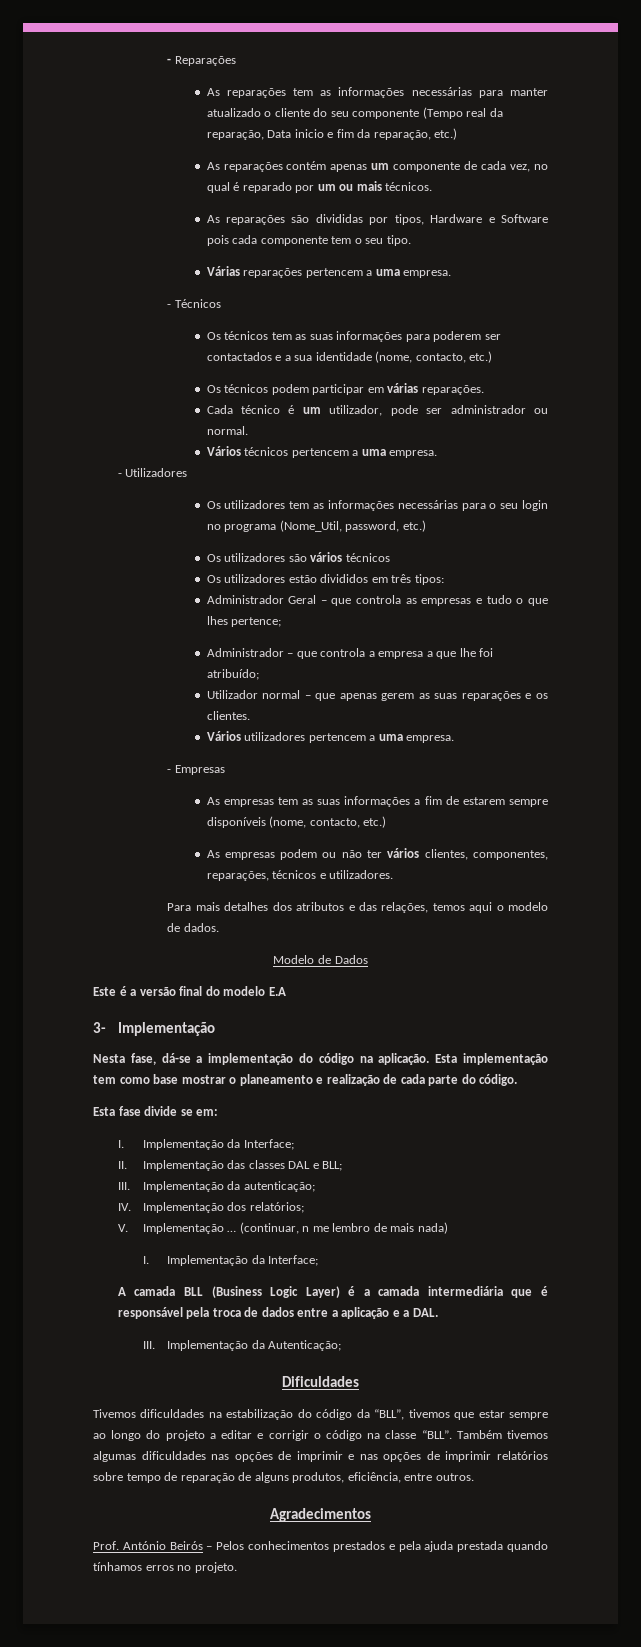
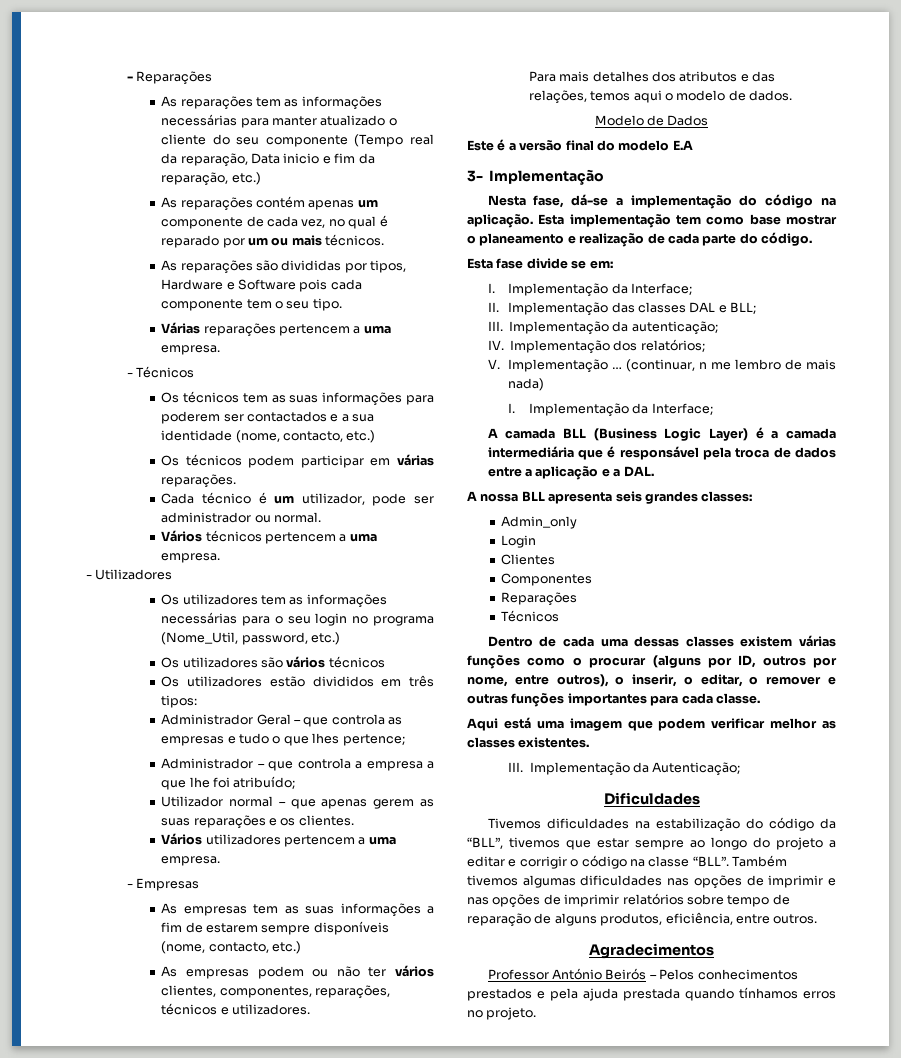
(438, 1312) none -> [467,491,753,504] [501,516,578,529] [501,535,537,548] [501,554,556,565] [501,573,593,586] [501,592,578,606] [501,610,560,622] [487,635,836,647] [467,655,837,669] [467,674,836,687] [467,693,760,707] [467,717,836,731] [467,737,590,748] // A nossa BLL apresenta seis grandes classes: // Admin_only // Login // Clientes // Componentes // Reparações // Técnicos // Dentro de cada uma dessas classes existem várias funções como o procurar (alguns por ID, outros por nome, entre outros), o inserir, o editar, o remover e outras funções importantes para cada classe. // Aqui está uma imagem que podem verificar melhor as classes existentes.
[93,1541,119,1550] Prof. -> [487,969,549,980] Professor

